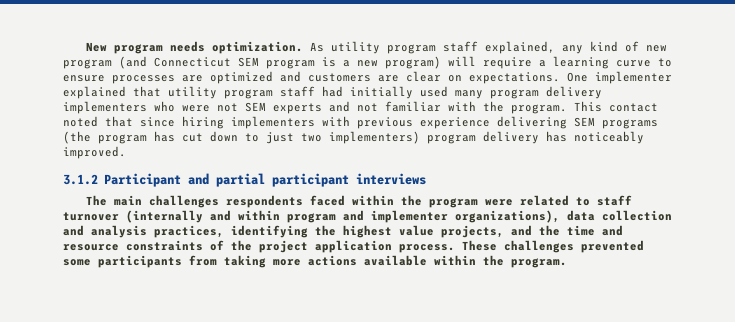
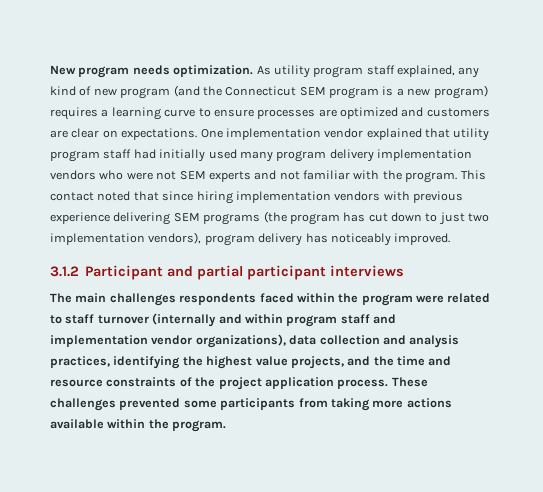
(147, 62) none -> [202,86,222,96] the
[448,56,532,69] will require -> [50,107,98,120] requires
[595,71,672,84] implementer -> [225,128,364,140] implementation vendor
[63,101,147,114] implementers -> [377,149,472,161] [50,170,96,180] implementation vendors
[231,116,315,129] implementers -> [235,191,381,203] implementation vendors
[329,131,420,144] implementers) -> [50,232,202,245] implementation vendors),
[343,210,448,223] and implementer -> [340,314,396,324] [50,335,193,347] staff and implementation vendor

